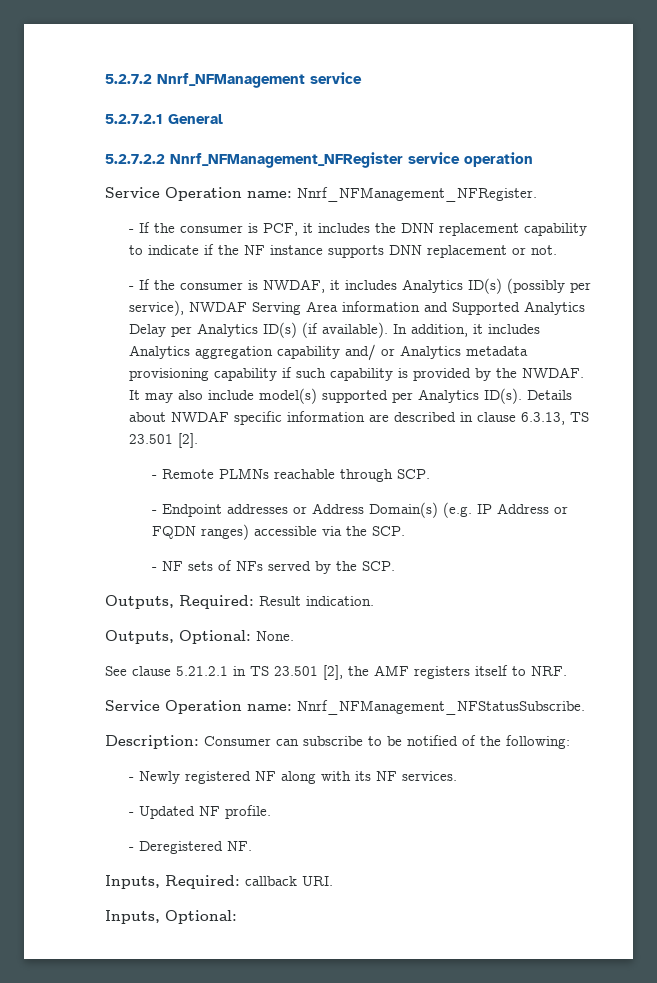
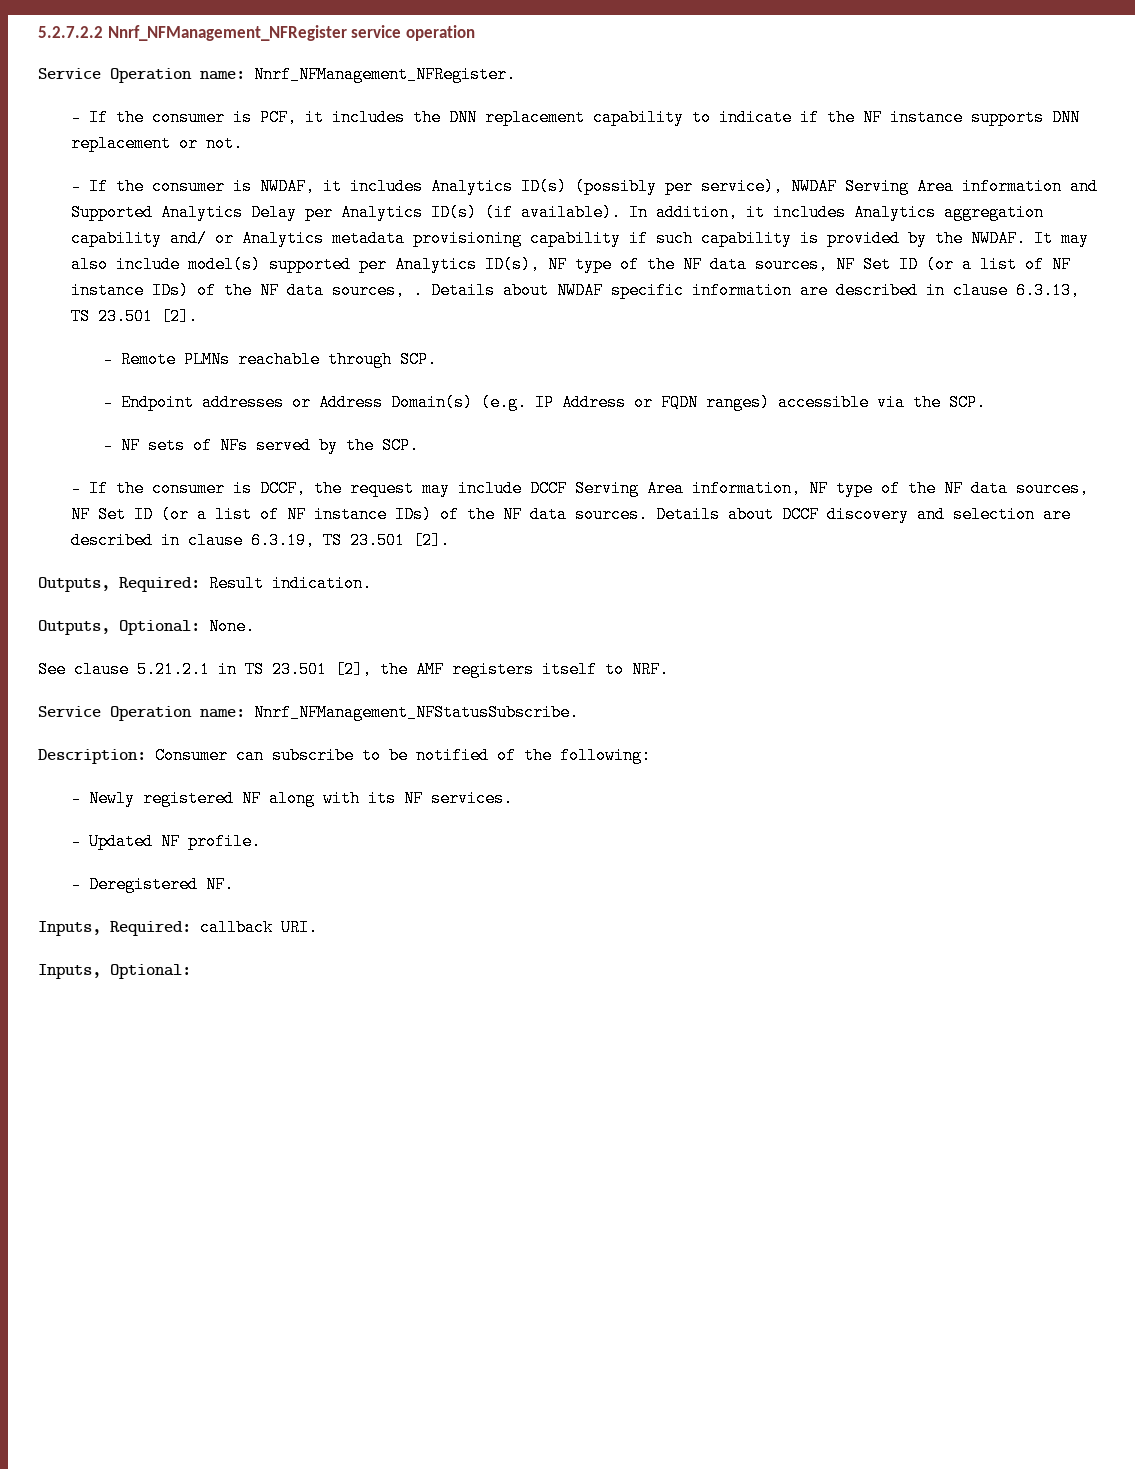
[105,72,362,88] [105,114,223,124] 5.2.7.2 Nnrf_NFManagement service // 5.2.7.2.1 General // -> (38, 32) none
[483,388,522,404] ID(s). -> [484,256,1071,273] [70,282,423,299] ID(s), NF type of the NF data sources, NF Set ID (or a list of NF instance IDs) of the NF data sources, .
(396, 566) none -> [70,480,1089,497] [70,506,1071,523] [70,532,450,549] // - If the consumer is DCCF, the request may include DCCF Serving Area information, NF type of the NF data sources, NF Set ID (or a list of NF instance IDs) of the NF data sources. Details about DCCF discovery and selection are described in clause 6.3.19, TS 23.501 [2].

